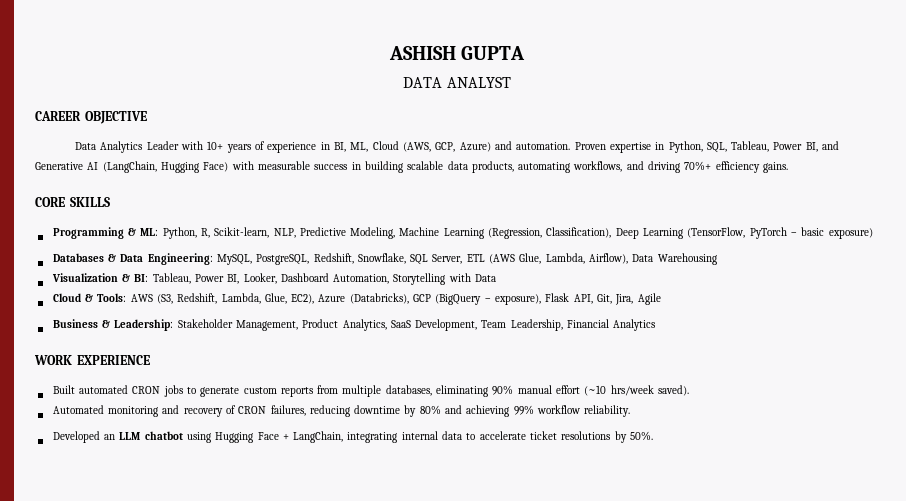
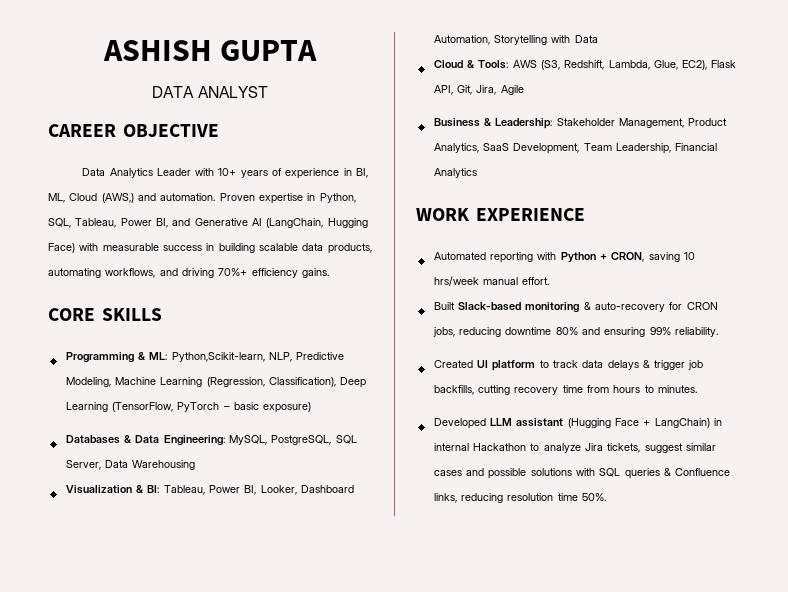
[402,142,491,152] (AWS, GCP, Azure) -> [101,193,134,203] (AWS,)
[162,227,270,239] Python, R, Scikit-learn, -> [171,352,265,362] Python,Scikit-learn,
[313,253,629,265] Redshift, Snowflake, SQL Server, ETL (AWS Glue, Lambda, Airflow), -> [335,435,357,444] [65,460,101,470] SQL Server,
[318,293,542,305] Azure (Databricks), GCP (BigQuery – exposure), -> (708, 65) none
[52,385,690,397] [52,405,306,417] Built automated CRON jobs to generate custom reports from multiple databases, eliminating 90% manual effort (~10 hrs/week saved). // Automated monitoring and recovery of CRON failures, -> [433,252,695,263] [433,276,550,286] [433,302,718,313] [432,327,455,337] Automated reporting with Python + CRON, saving 10 hrs/week manual effort. // Built Slack-based monitoring & auto-recovery for CRON jobs,
[404,405,417,417] by -> (552, 331) none
[466,405,631,417] [52,431,627,443] achieving 99% workflow reliability. // Developed an LLM chatbot using Hugging Face + LangChain, integrating internal data to accelerate ticket resolutions by -> [604,327,718,337] [433,360,704,371] [433,385,697,395] [433,418,722,429] [433,443,716,453] [433,468,731,479] [433,493,578,503] ensuring 99% reliability. // Created UI platform to track data delays & trigger job backfills, cutting recovery time from hours to minutes. // Developed LLM assistant (Hugging Face + LangChain) in internal Hackathon to analyze Jira tickets, suggest similar cases and possible solutions with SQL queries & Confluence links, reducing resolution time

